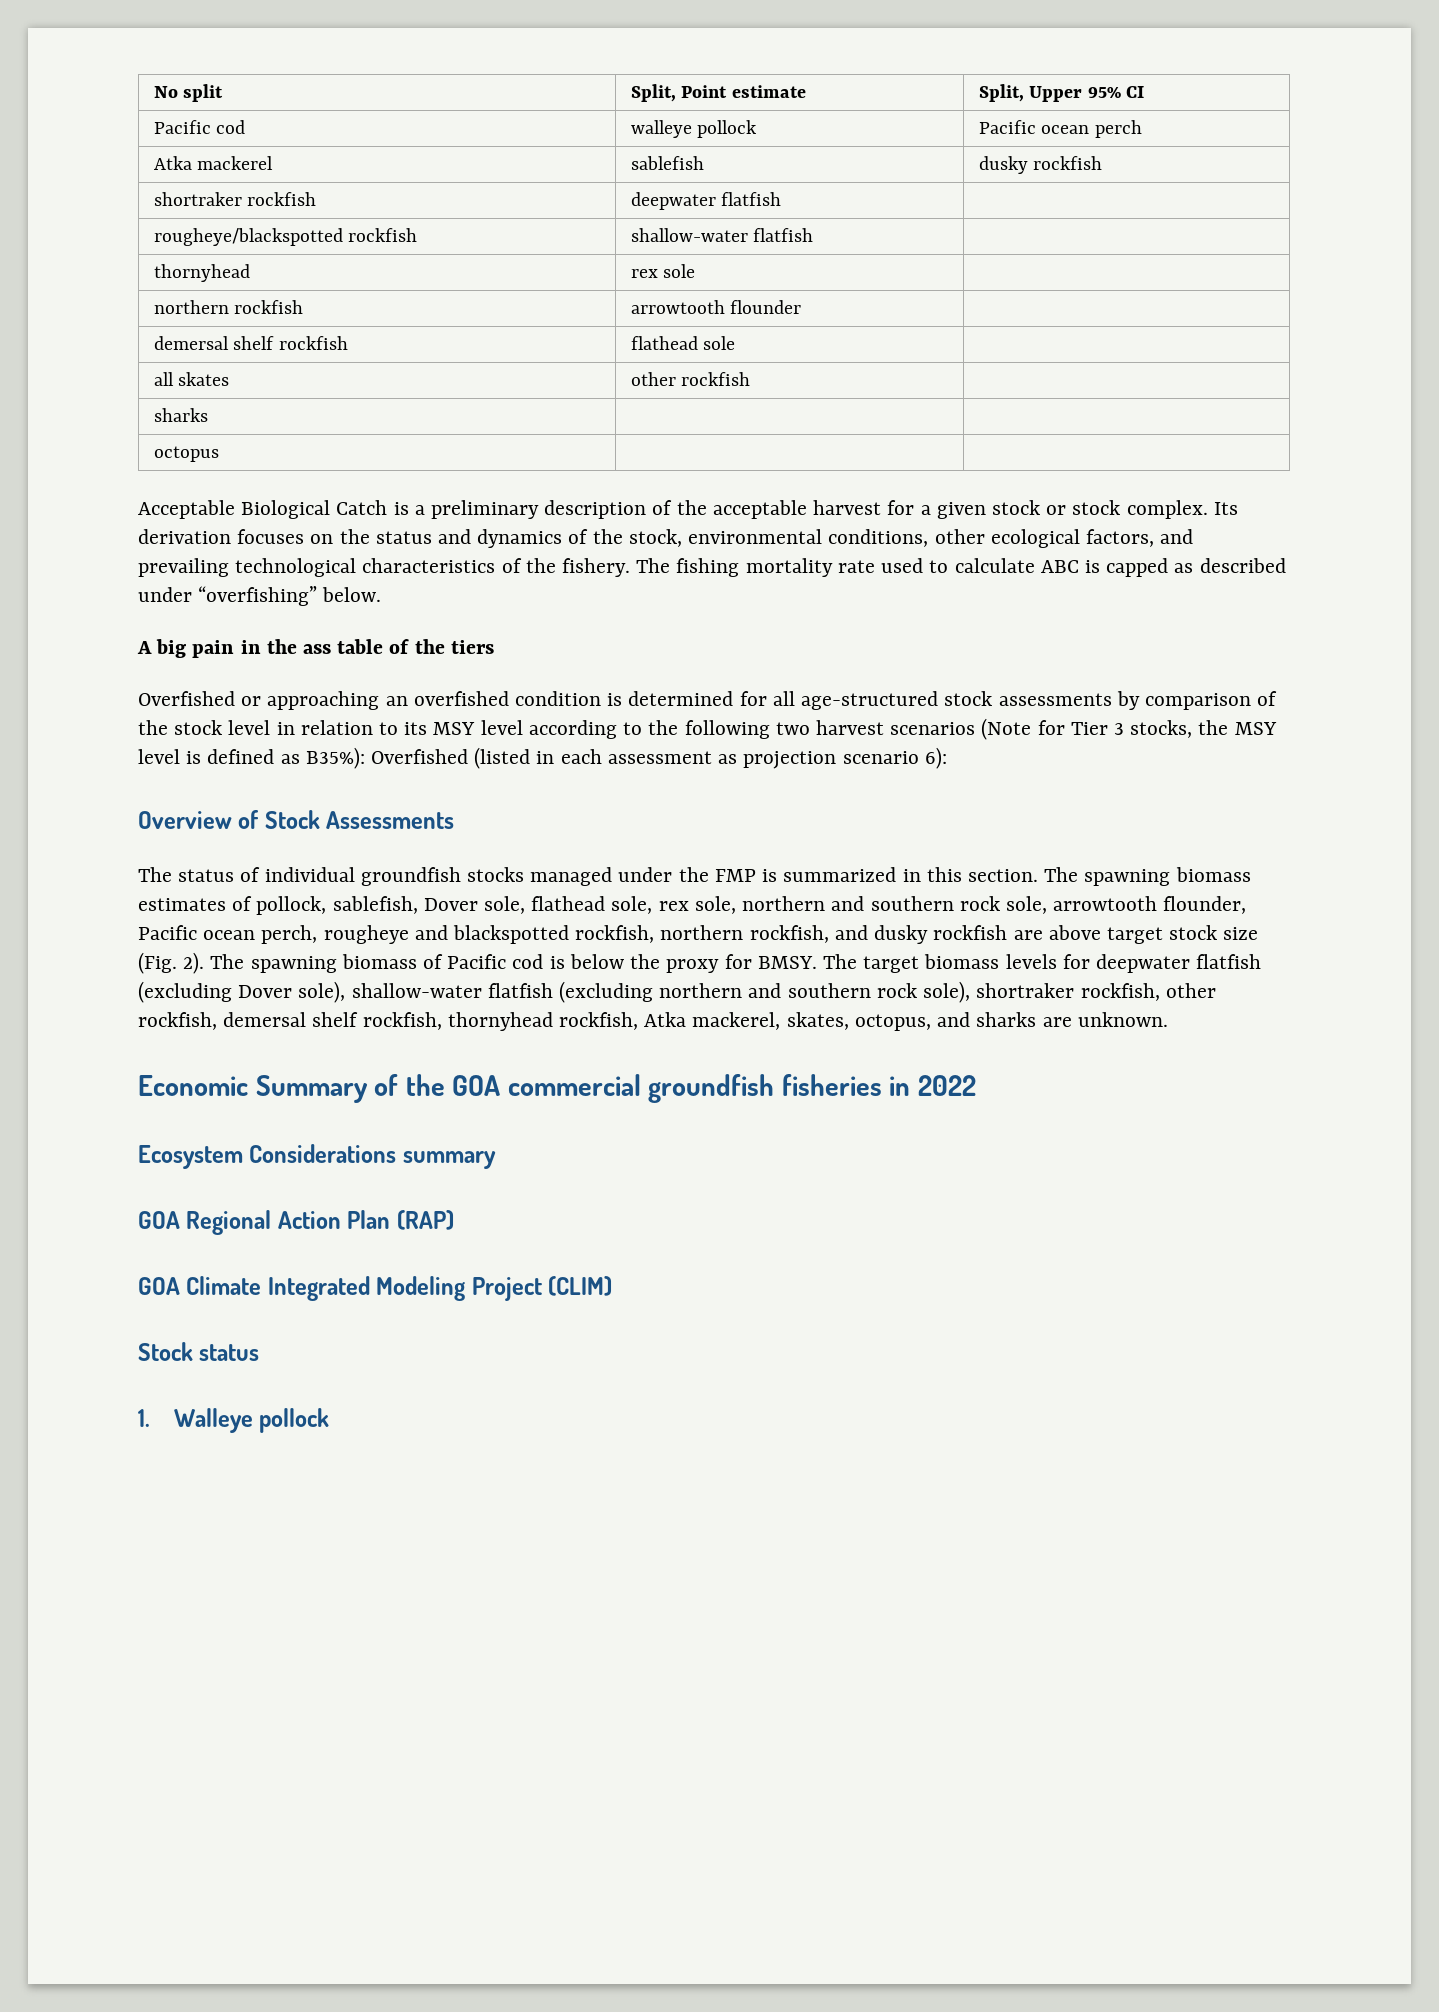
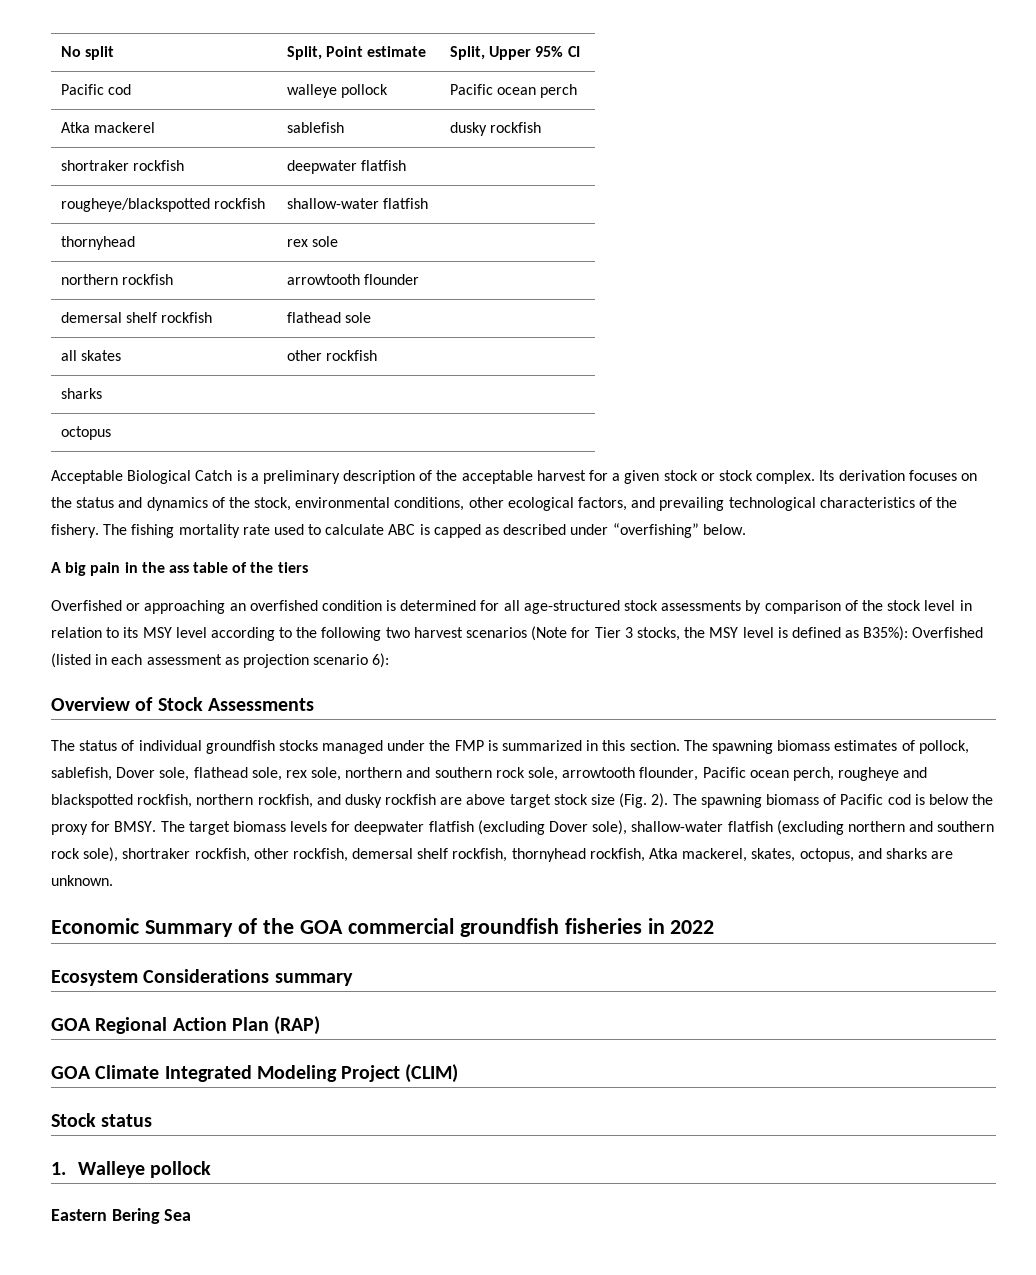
(330, 1420) none -> [51,1208,192,1224] // Eastern Bering Sea

